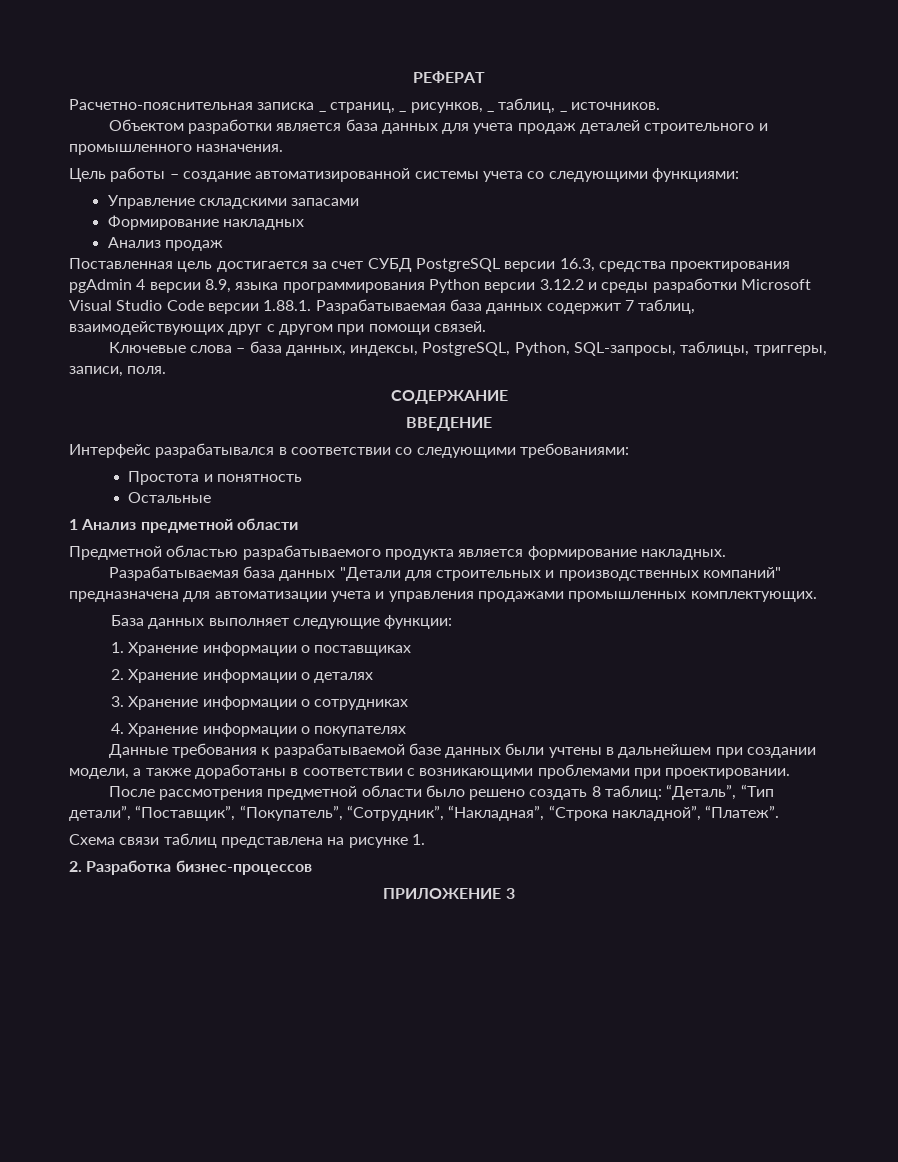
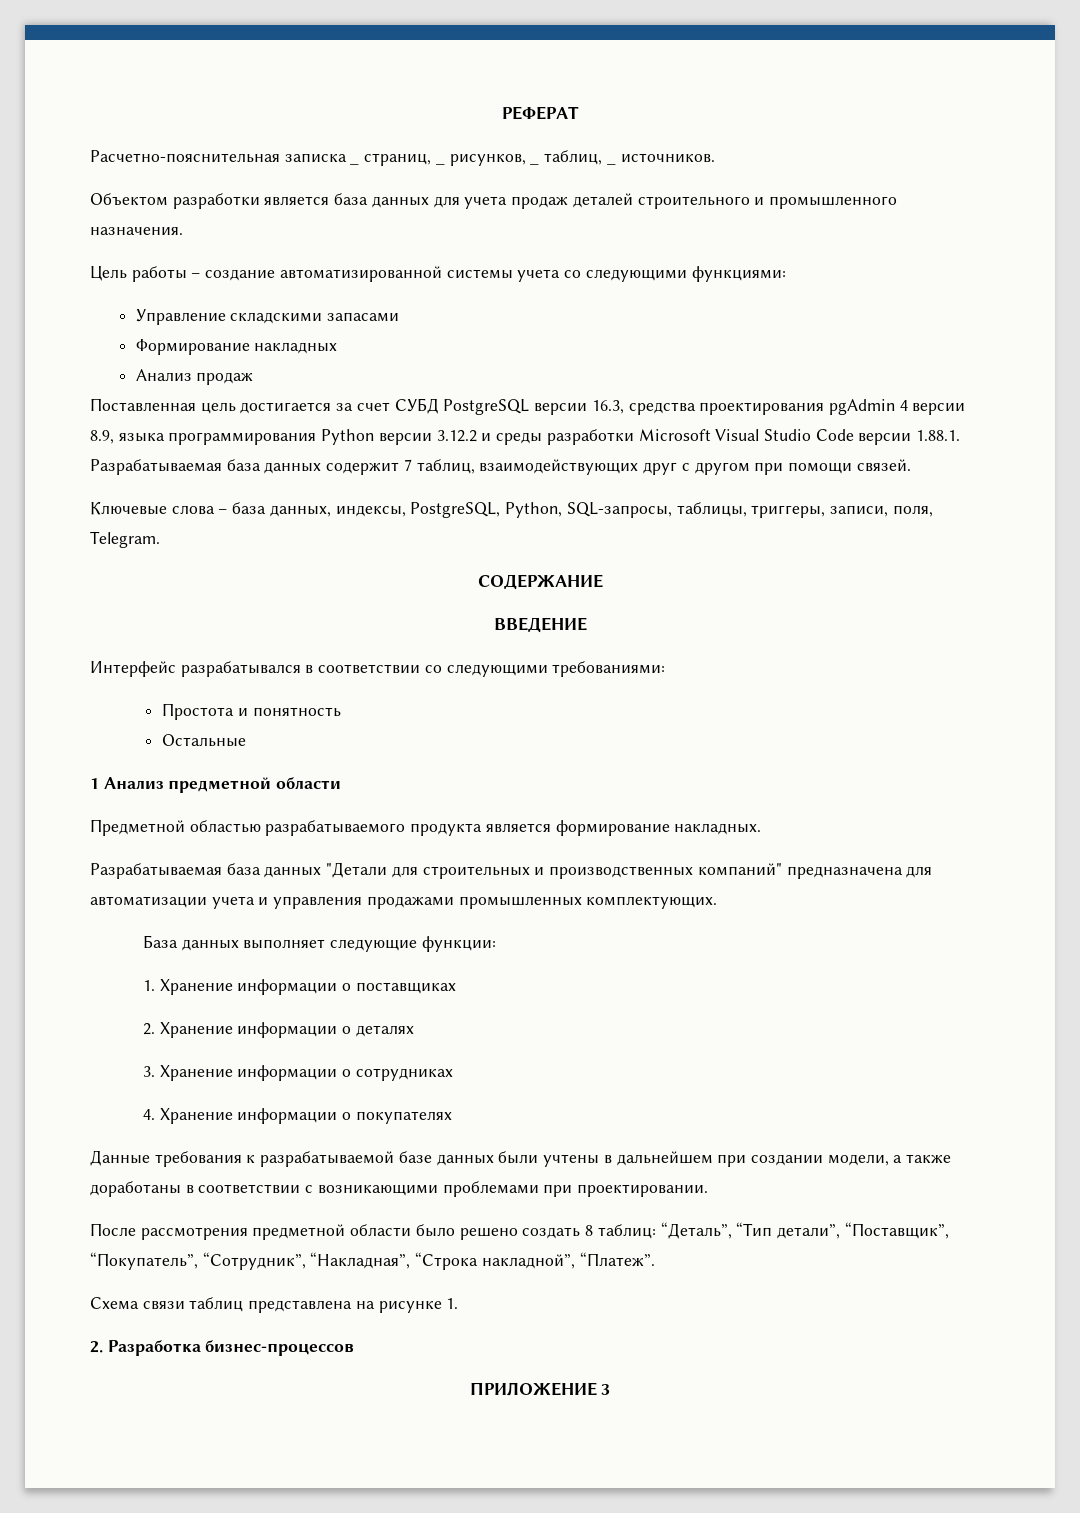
[127,366,167,374] поля. -> [892,505,933,517] [90,531,160,548] поля, Telegram.

